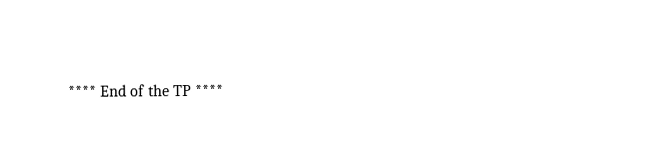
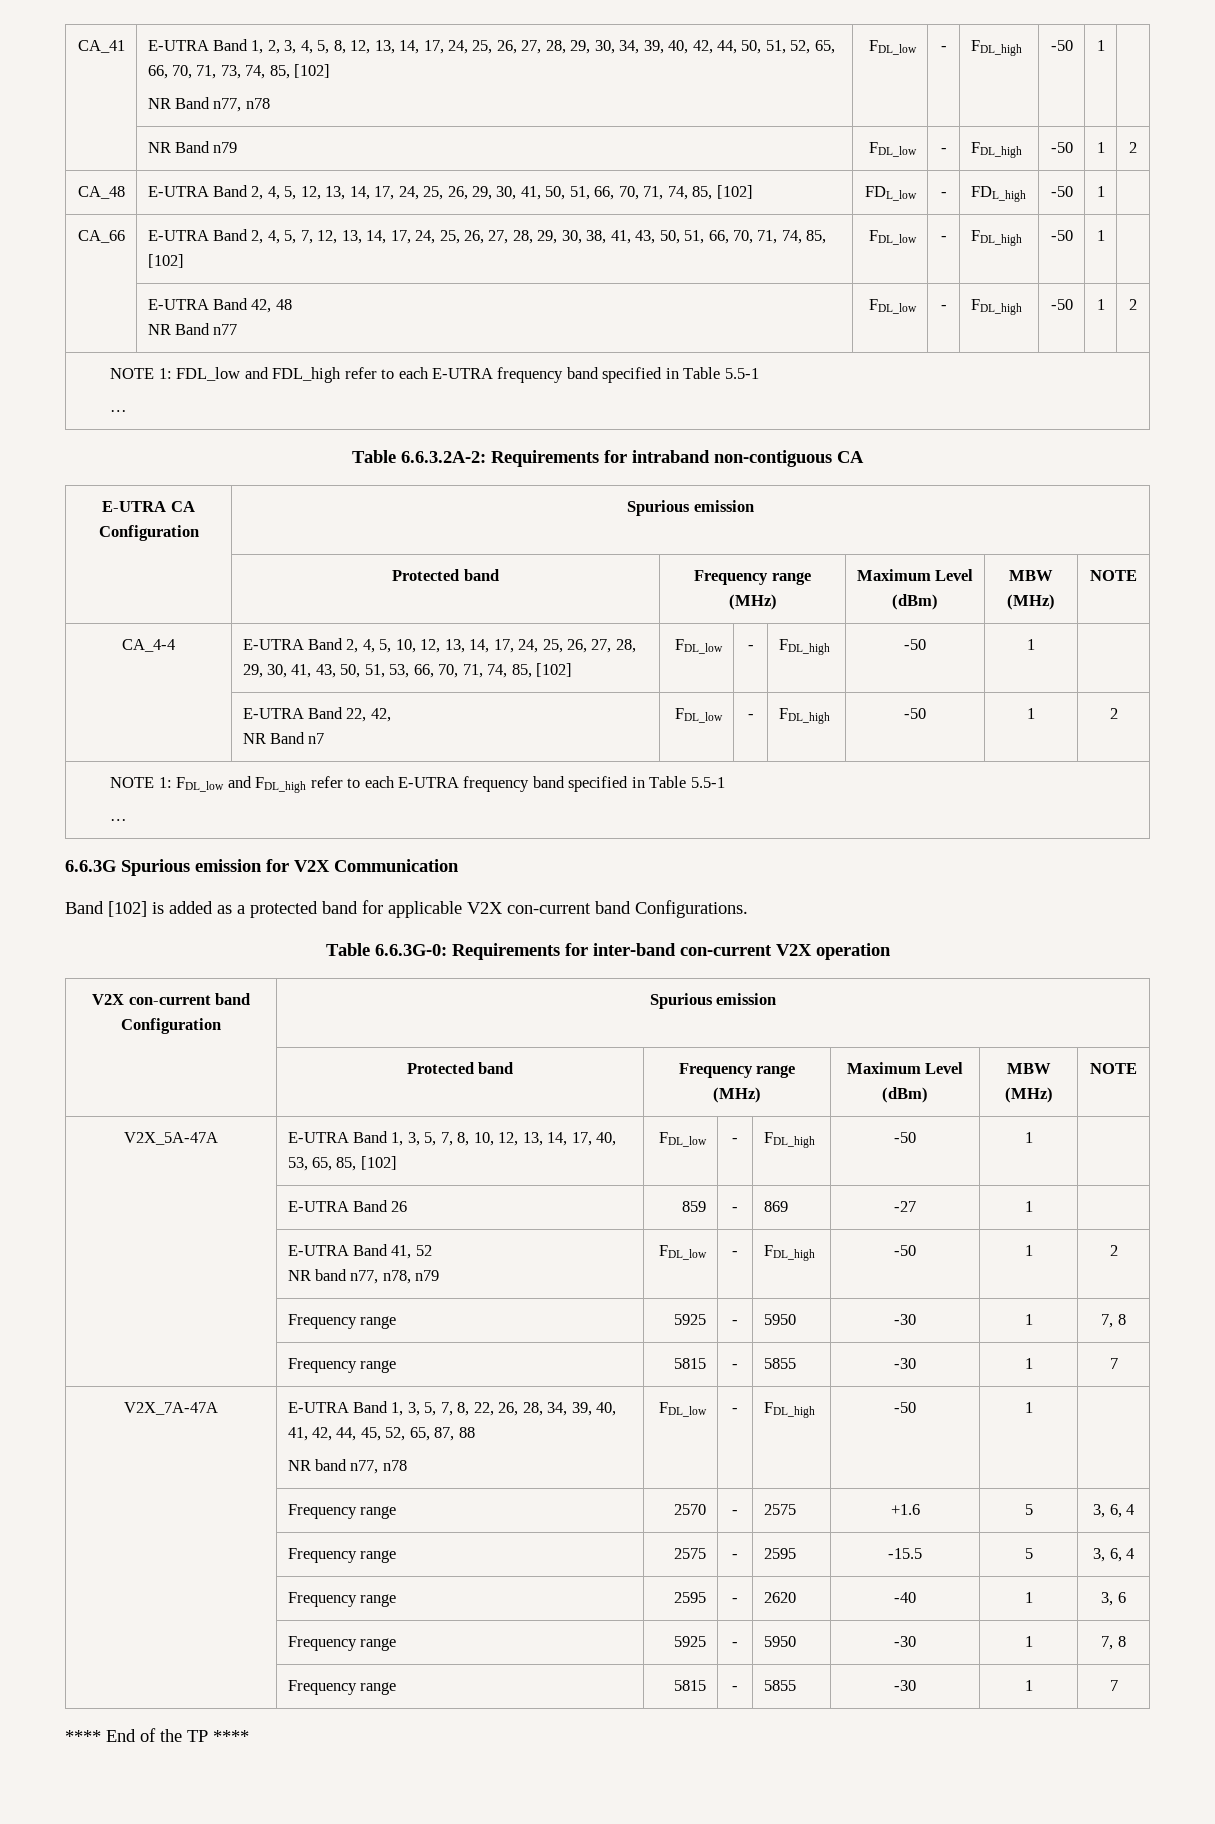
(68, 91) none -> [77,40,125,53] [147,39,835,54] [147,64,331,79] [147,97,270,112] [869,40,918,55] [940,46,947,51] [970,40,1022,56] [1050,40,1073,51] [1096,40,1105,51] [147,141,238,153] [869,142,918,157] [940,148,947,153] [970,142,1022,158] [1050,142,1073,153] [1096,142,1105,153] [1129,142,1137,153] [77,186,125,199] [147,185,753,200] [865,186,918,201] [940,192,947,197] [970,186,1026,202] [1050,186,1073,197] [1096,186,1105,197] [77,230,125,243] [147,229,827,244] [147,254,184,268] [869,230,918,245] [940,236,947,241] [970,230,1022,246] [1050,230,1073,241] [1096,230,1105,241] [147,298,292,313] [147,323,238,335] [869,299,918,314] [940,305,947,310] [970,299,1022,315] [1050,299,1073,310] [1096,299,1105,310] [1129,299,1137,310] [110,367,759,383] [110,410,128,412] [352,450,864,467] [102,501,195,512] [98,525,199,541] [627,500,754,516] [392,569,499,581] [694,570,811,585] [728,594,777,610] [856,569,974,581] [892,594,938,610] [1009,570,1053,581] [1007,594,1055,610] [1090,570,1137,581] [122,639,175,652] [242,638,636,653] [242,663,572,678] [675,639,724,654] [747,645,754,650] [778,639,830,655] [904,639,926,650] [1027,639,1035,650] [242,707,391,722] [242,732,325,744] [675,708,724,723] [747,714,754,719] [778,708,830,724] [904,708,926,719] [1027,708,1035,719] [1109,708,1118,719] [110,776,725,793] [110,819,128,821] [65,859,459,876] [65,900,748,918] [325,943,891,960] [92,993,250,1005] [121,1018,221,1034] [649,993,777,1009] [406,1062,514,1074] [678,1063,796,1078] [713,1087,761,1103] [846,1062,964,1074] [882,1087,928,1103] [1006,1063,1051,1074] [1004,1087,1053,1103] [1090,1063,1137,1074] [124,1132,218,1145] [287,1131,616,1146] [287,1156,397,1171] [659,1132,708,1147] [732,1138,738,1143] [763,1132,815,1148] [894,1132,916,1143] [1024,1132,1033,1143] [287,1200,408,1212] [682,1201,707,1212] [732,1207,738,1212] [763,1201,788,1212] [894,1201,916,1212] [1024,1201,1033,1212] [287,1244,432,1259] [287,1269,440,1284] [659,1245,708,1260] [732,1251,738,1256] [763,1245,815,1261] [894,1245,916,1256] [1024,1245,1033,1256] [1109,1245,1118,1256] [287,1314,396,1329] [674,1314,707,1325] [732,1320,738,1325] [763,1314,796,1325] [894,1314,916,1325] [1024,1314,1033,1325] [1101,1314,1126,1328] [287,1358,396,1373] [674,1358,707,1369] [732,1364,738,1369] [763,1358,796,1369] [894,1358,916,1369] [1024,1358,1033,1369] [1109,1358,1118,1369] [124,1402,218,1415] [287,1401,616,1416] [287,1427,475,1441] [287,1459,407,1474] [659,1402,708,1417] [732,1408,738,1413] [763,1402,815,1418] [894,1402,916,1413] [1024,1402,1033,1413] [287,1504,396,1519] [674,1504,707,1515] [732,1510,738,1515] [763,1504,796,1515] [890,1504,920,1515] [1024,1504,1033,1515] [1093,1504,1134,1518] [287,1548,396,1563] [674,1548,707,1559] [732,1554,738,1559] [763,1548,796,1559] [888,1548,922,1559] [1024,1548,1033,1559] [1093,1548,1134,1562] [287,1592,396,1607] [674,1592,707,1603] [732,1598,738,1603] [763,1592,796,1603] [894,1592,916,1603] [1024,1592,1033,1603] [1101,1592,1126,1606] [287,1636,396,1651] [674,1636,707,1647] [732,1642,738,1647] [763,1636,796,1647] [894,1636,916,1647] [1024,1636,1033,1647] [1101,1636,1126,1650] [287,1680,396,1695] [674,1680,707,1691] [732,1686,738,1691] [763,1680,796,1691] [894,1680,916,1691] [1024,1680,1033,1691] [1109,1680,1118,1691] CA_41 | E-UTRA Band 1, 2, 3, 4, 5, 8, 12, 13, 14, 17, 24, 25, 26, 27, 28, 29, 30, 34, 39, 40, 42, 44, 50, 51, 52, 65, 66, 70, 71, 73, 74, 85, [102] // NR Band n77, n78 | FDL_low | - | FDL_high | -50 | 1 | // | NR Band n79 | FDL_low | - | FDL_high | -50 | 1 | 2 // CA_48 | E-UTRA Band 2, 4, 5, 12, 13, 14, 17, 24, 25, 26, 29, 30, 41, 50, 51, 66, 70, 71, 74, 85, [102] | FDL_low | - | FDL_high | -50 | 1 | // CA_66 | E-UTRA Band 2, 4, 5, 7, 12, 13, 14, 17, 24, 25, 26, 27, 28, 29, 30, 38, 41, 43, 50, 51, 66, 70, 71, 74, 85, [102] | FDL_low | - | FDL_high | -50 | 1 | // | E-UTRA Band 42, 48 // NR Band n77 | FDL_low | - | FDL_high | -50 | 1 | 2 // NOTE 1: FDL_low and FDL_high refer to each E-UTRA frequency band specified in Table 5.5-1 // … // Table 6.6.3.2A-2: Requirements for intraband non-contiguous CA // E-UTRA CA Configuration | Spurious emission // | Protected band | Frequency range (MHz) | Maximum Level (dBm) | MBW (MHz) | NOTE // CA_4-4 | E-UTRA Band 2, 4, 5, 10, 12, 13, 14, 17, 24, 25, 26, 27, 28, 29, 30, 41, 43, 50, 51, 53, 66, 70, 71, 74, 85, [102] | FDL_low | - | FDL_high | -50 | 1 | // | E-UTRA Band 22, 42, // NR Band n7 | FDL_low | - | FDL_high | -50 | 1 | 2 // NOTE 1: FDL_low and FDL_high refer to each E-UTRA frequency band specified in Table 5.5-1 // … // 6.6.3G Spurious emission for V2X Communication // Band [102] is added as a protected band for applicable V2X con-current band Configurations. // Table 6.6.3G-0: Requirements for inter-band con-current V2X operation // V2X con-current band Configuration | Spurious emission // | Protected band | Frequency range (MHz) | Maximum Level (dBm) | MBW (MHz) | NOTE // V2X_5A-47A | E-UTRA Band 1, 3, 5, 7, 8, 10, 12, 13, 14, 17, 40, 53, 65, 85, [102] | FDL_low | - | FDL_high | -50 | 1 | // | E-UTRA Band 26 | 859 | - | 869 | -27 | 1 | // | E-UTRA Band 41, 52 // NR band n77, n78, n79 | FDL_low | - | FDL_high | -50 | 1 | 2 // | Frequency range | 5925 | - | 5950 | -30 | 1 | 7, 8 // | Frequency range | 5815 | - | 5855 | -30 | 1 | 7 // V2X_7A-47A | E-UTRA Band 1, 3, 5, 7, 8, 22, 26, 28, 34, 39, 40, 41, 42, 44, 45, 52, 65, 87, 88 // NR band n77, n78 | FDL_low | - | FDL_high | -50 | 1 | // | Frequency range | 2570 | - | 2575 | +1.6 | 5 | 3, 6, 4 // | Frequency range | 2575 | - | 2595 | -15.5 | 5 | 3, 6, 4 // | Frequency range | 2595 | - | 2620 | -40 | 1 | 3, 6 // | Frequency range | 5925 | - | 5950 | -30 | 1 | 7, 8 // | Frequency range | 5815 | - | 5855 | -30 | 1 | 7 //

